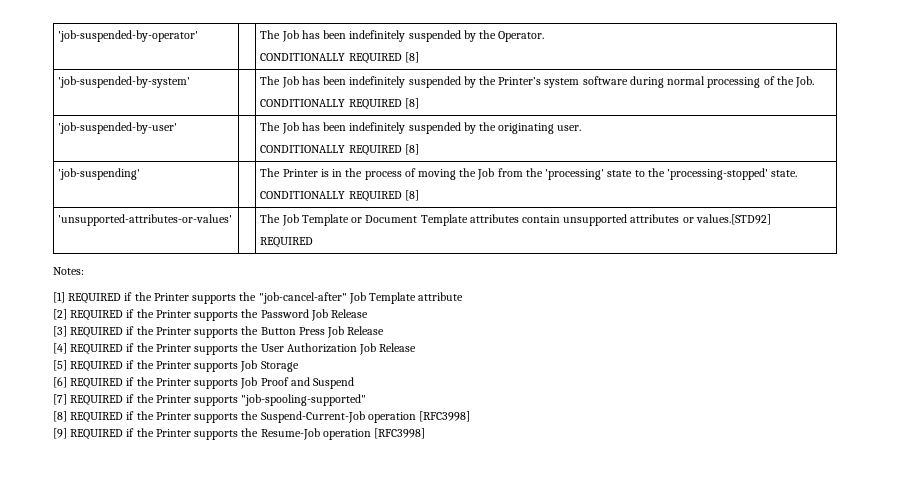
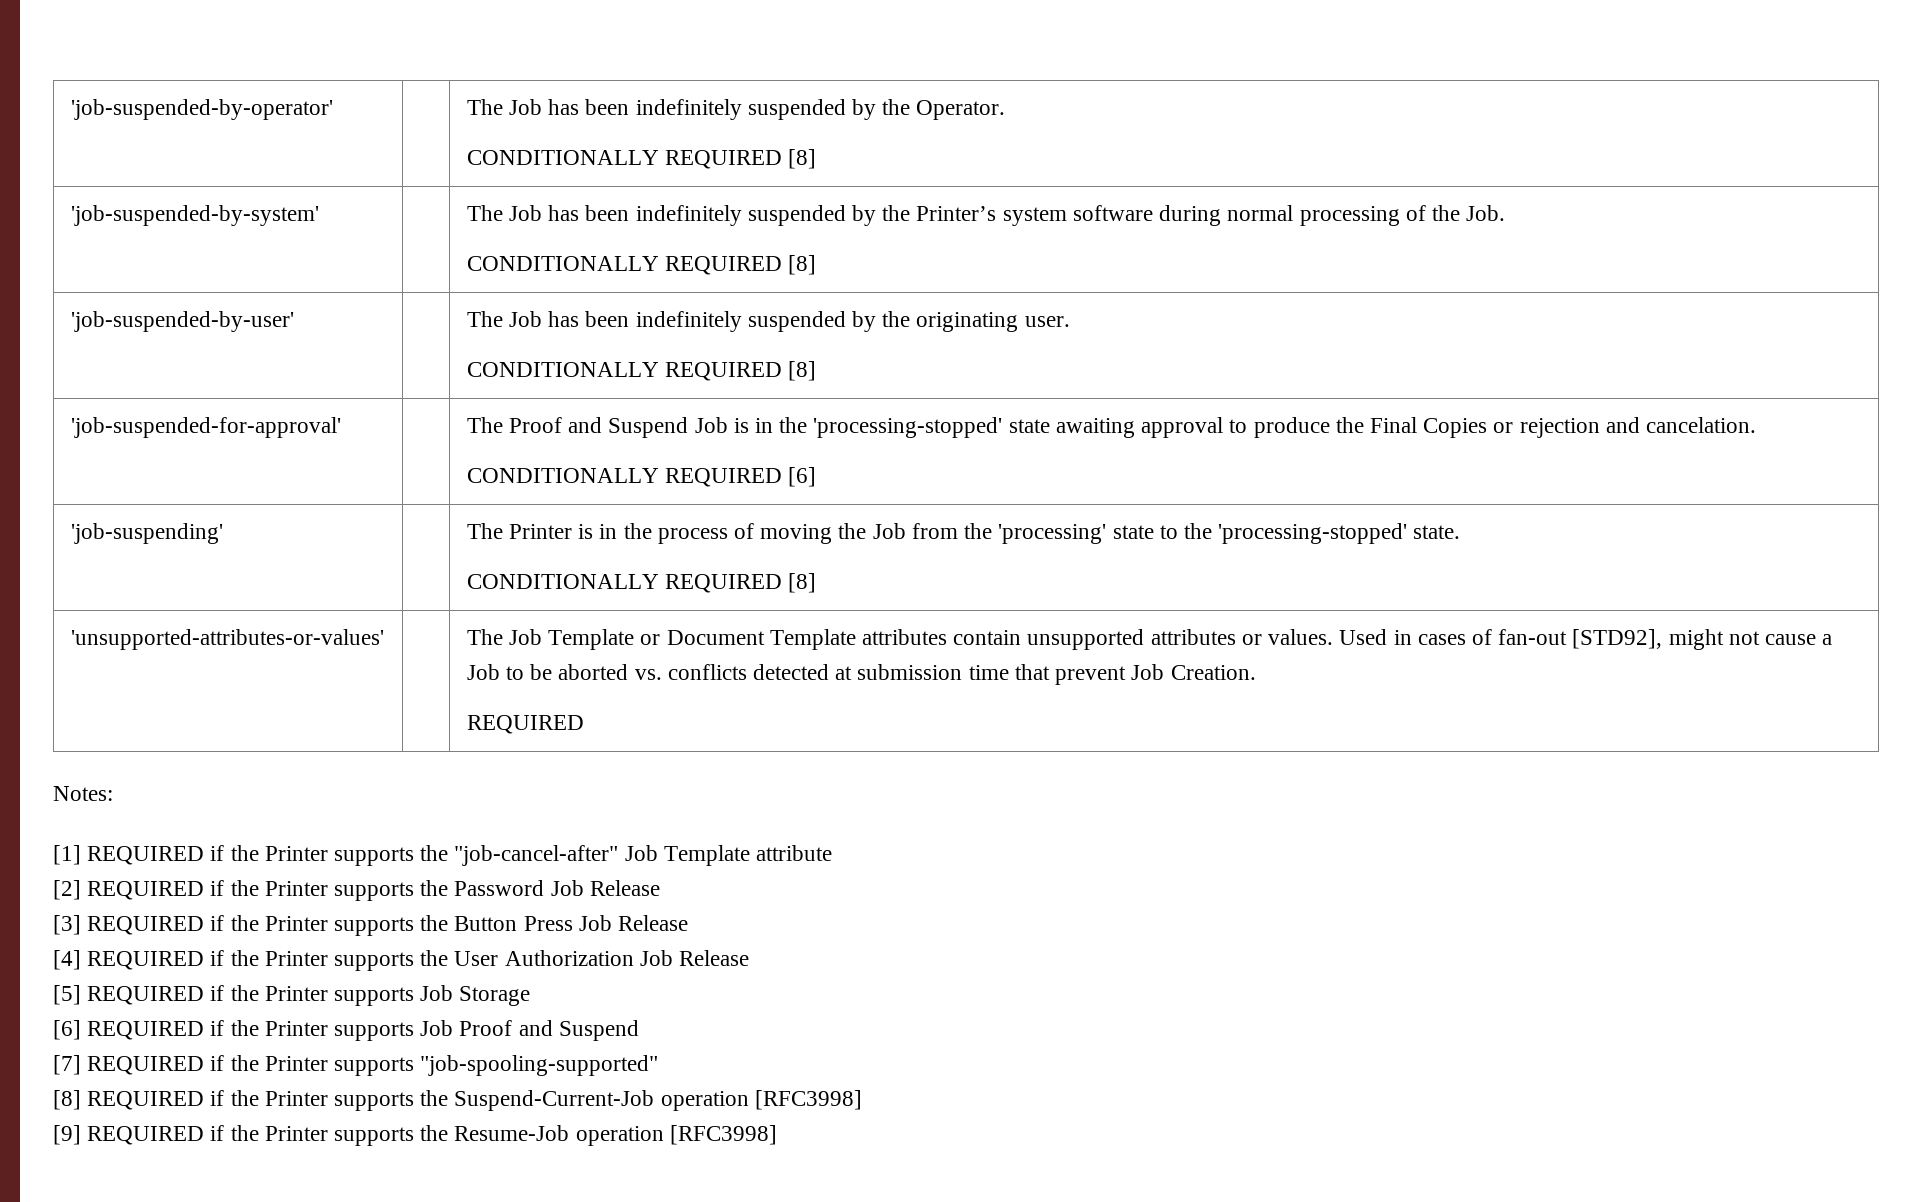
(419, 149) none -> [70,417,341,438] [466,417,1756,438] [466,467,817,487] // 'job-suspended-for-approval' | | The Proof and Suspend Job is in the 'processing-stopped' state awaiting approval to produce the Final Copies or rejection and cancelation. // CONDITIONALLY REQUIRED [6]
[695,214,771,225] values.[STD92] -> [1268,629,1833,650] [466,664,1256,685] values. Used in cases of fan-out [STD92], might not cause a Job to be aborted vs. conflicts detected at submission time that prevent Job Creation.

